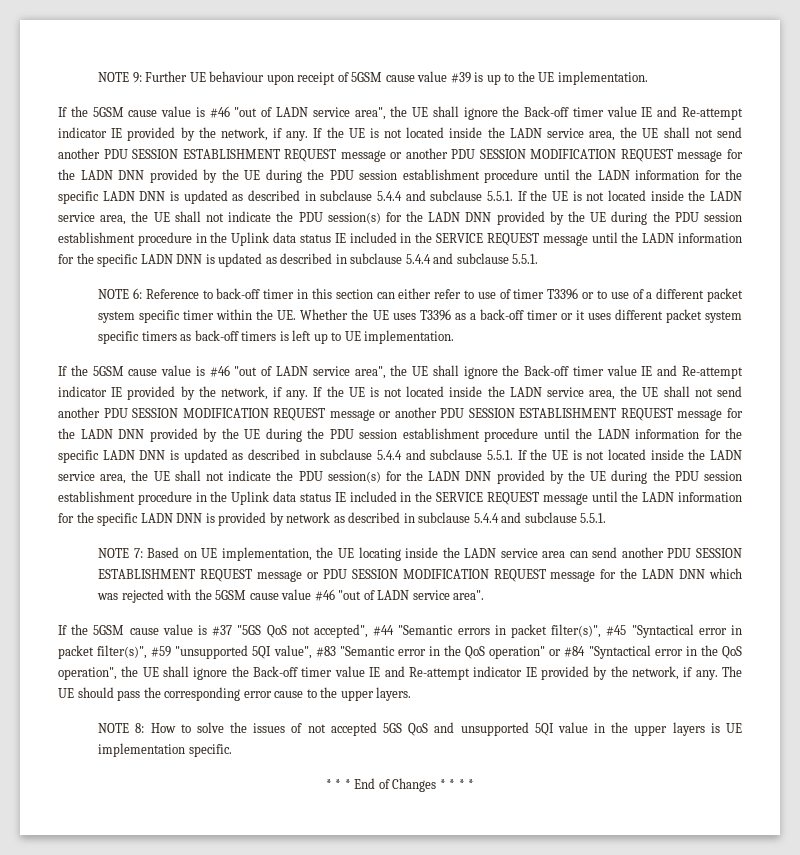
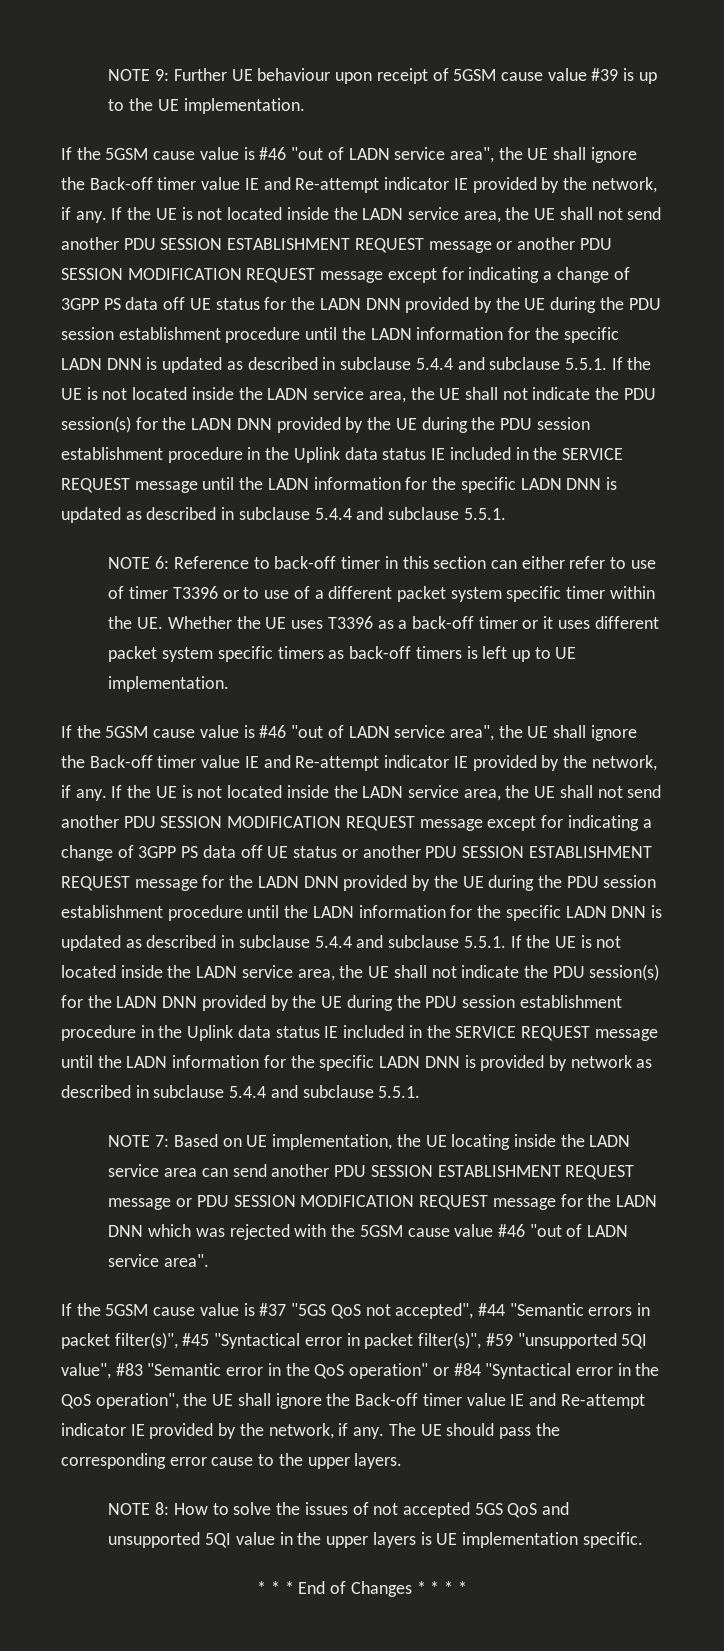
(723, 156) none -> [387,267,630,283] [61,297,260,310] except for indicating a change of 3GPP PS data off UE status
(375, 415) none -> [487,815,652,831] [61,845,338,861] except for indicating a change of 3GPP PS data off UE status

